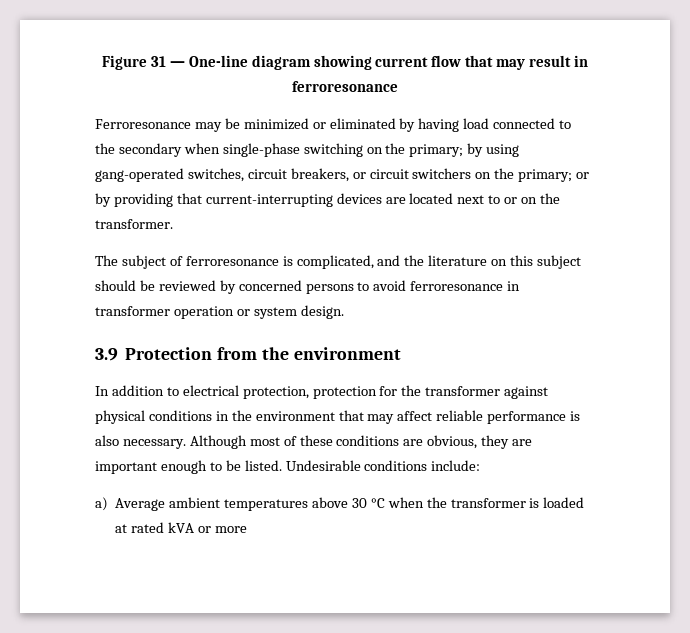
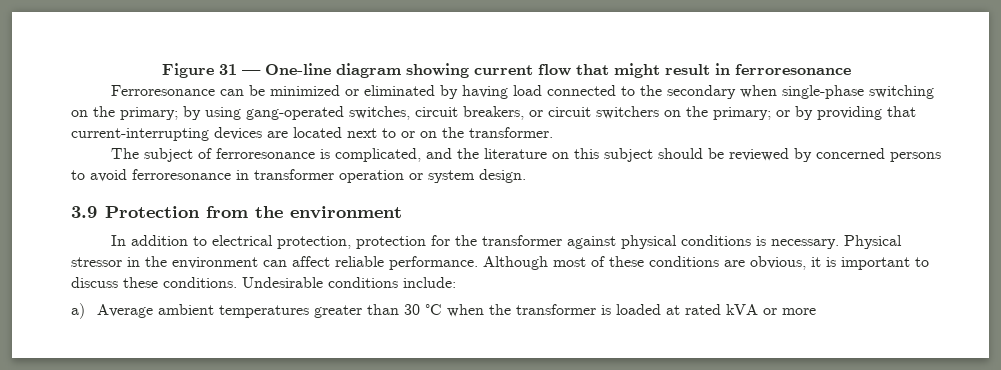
[496,59,526,70] may -> [614,63,660,78] might
[194,122,222,132] may -> [220,89,245,96] can
[215,410,581,424] [95,435,186,449] in the environment that may affect reliable performance is also necessary. -> [756,235,903,249] [71,256,478,270] is necessary. Physical stressor in the environment can affect reliable performance.
[481,435,533,449] [95,460,282,474] they are important enough to be listed. -> [811,257,929,270] [71,277,237,288] it is important to discuss these conditions.
[311,497,348,508] above -> [313,304,399,318] greater than

